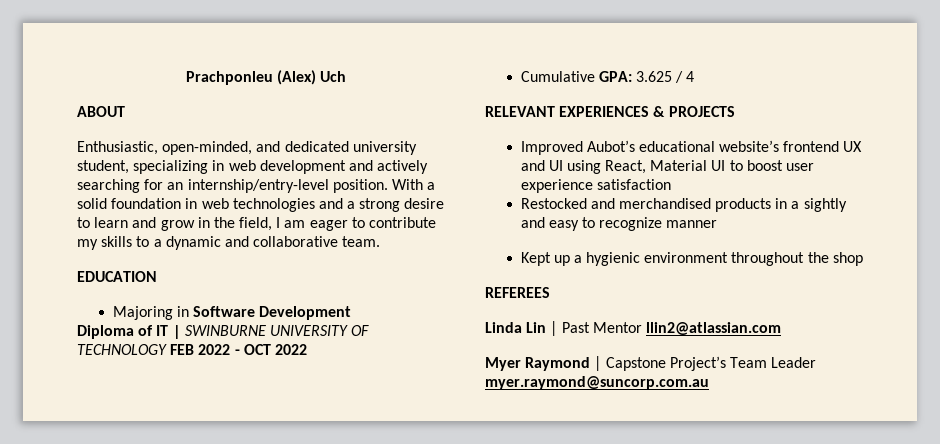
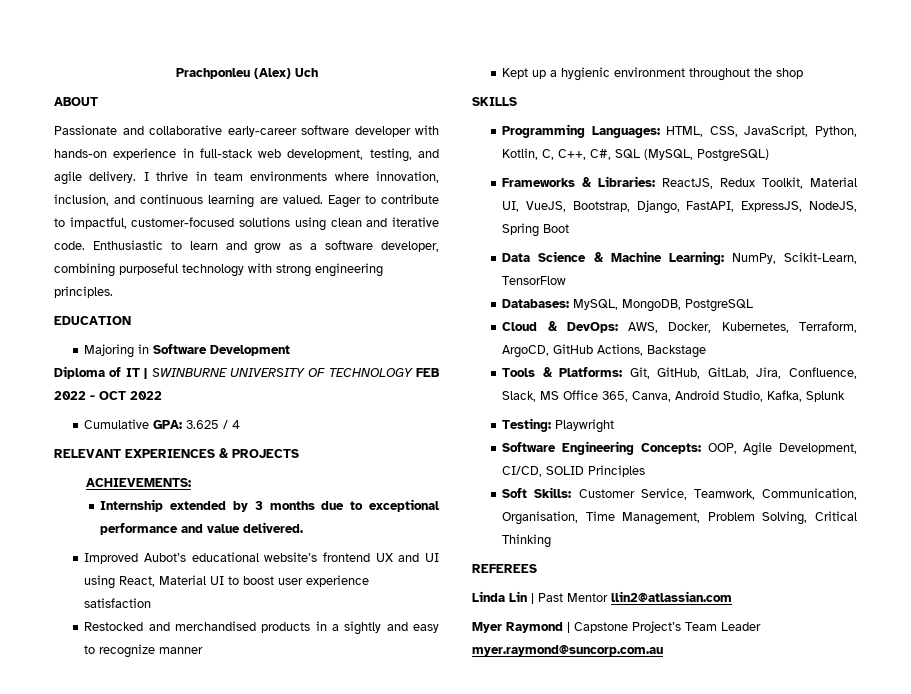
[77,141,417,155] [77,160,429,174] [77,179,436,193] [77,198,445,212] [77,217,437,231] [77,236,381,250] Enthusiastic, open-minded, and dedicated university student, specializing in web development and actively searching for an internship/entry-level position. With a solid foundation in web technologies and a strong desire to learn and grow in the field, I am eager to contribute my skills to a dynamic and collaborative team. -> [54,125,439,137] [54,148,439,162] [54,171,439,185] [54,194,439,208] [54,217,440,231] [54,240,440,254] [54,263,383,277] [54,286,113,298] Passionate and collaborative early-career software developer with hands-on experience in full-stack web development, testing, and agile delivery. I thrive in team environments where innovation, inclusion, and continuous learning are valued. Eager to contribute to impactful, customer-focused solutions using clean and iterative code. Enthusiastic to learn and grow as a software developer, combining purposeful technology with strong engineering principles.
(735, 111) none -> [85,478,191,487] [100,499,440,512] [100,522,304,535] // ACHIEVEMENTS: // Internship extended by 3 months due to exceptional performance and value delivered.
(863, 259) none -> [472,97,517,106] [502,124,857,138] [502,148,770,162] [502,176,857,189] [502,200,857,214] [502,223,570,237] [502,251,857,265] [502,276,567,285] [502,299,754,312] [502,321,857,333] [502,344,707,358] [502,367,857,379] [502,390,846,402] [502,418,615,433] [502,441,857,456] [502,465,646,477] [502,487,857,500] [502,511,857,525] [502,534,552,548] // SKILLS // Programming Languages: HTML, CSS, JavaScript, Python, Kotlin, C, C++, C#, SQL (MySQL, PostgreSQL) // Frameworks & Libraries: ReactJS, Redux Toolkit, Material UI, VueJS, Bootstrap, Django, FastAPI, ExpressJS, NodeJS, Spring Boot // Data Science & Machine Learning: NumPy, Scikit-Learn, TensorFlow // Databases: MySQL, MongoDB, PostgreSQL // Cloud & DevOps: AWS, Docker, Kubernetes, Terraform, ArgoCD, GitHub Actions, Backstage // Tools & Platforms: Git, GitHub, GitLab, Jira, Confluence, Slack, MS Office 365, Canva, Android Studio, Kafka, Splunk // Testing: Playwright // Software Engineering Concepts: OOP, Agile Development, CI/CD, SOLID Principles // Soft Skills: Customer Service, Teamwork, Communication, Organisation, Time Management, Problem Solving, Critical Thinking

